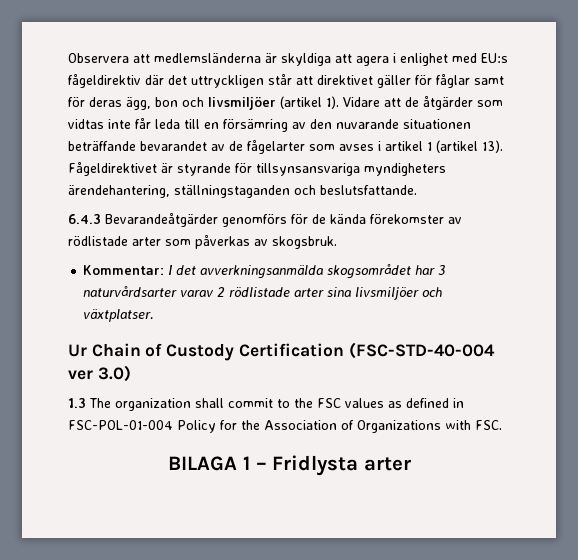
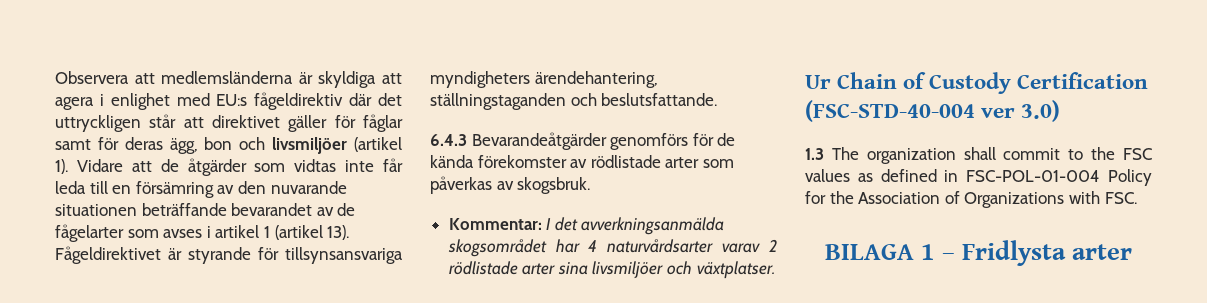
[438,265,447,275] 3 -> [588,240,598,252] 4

